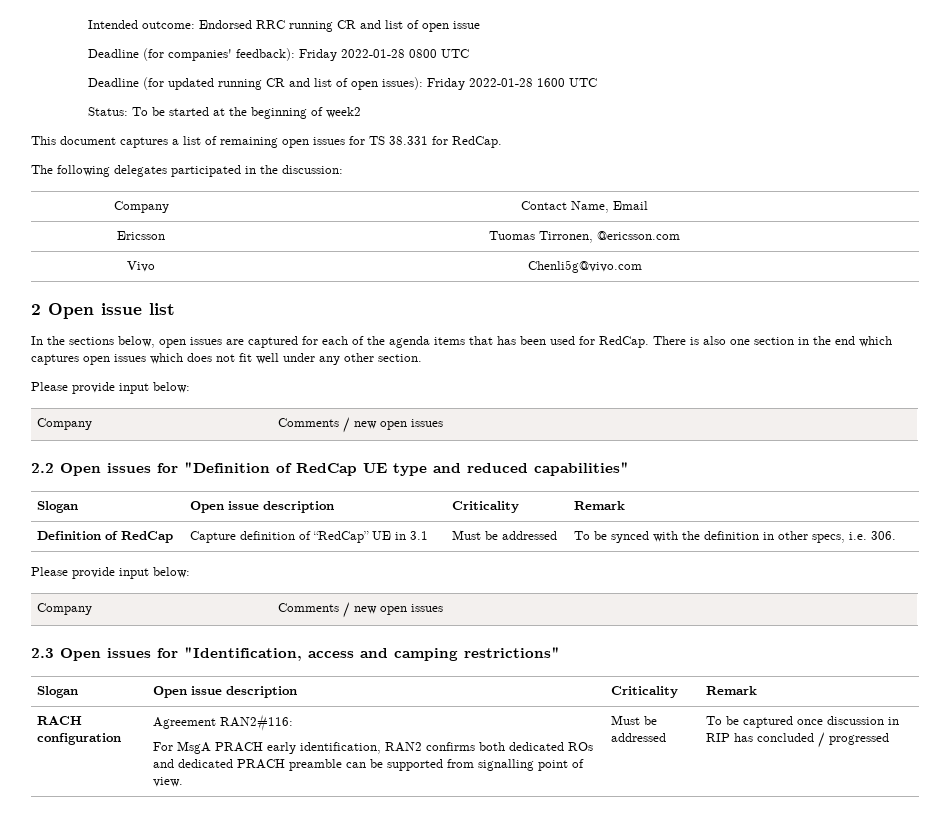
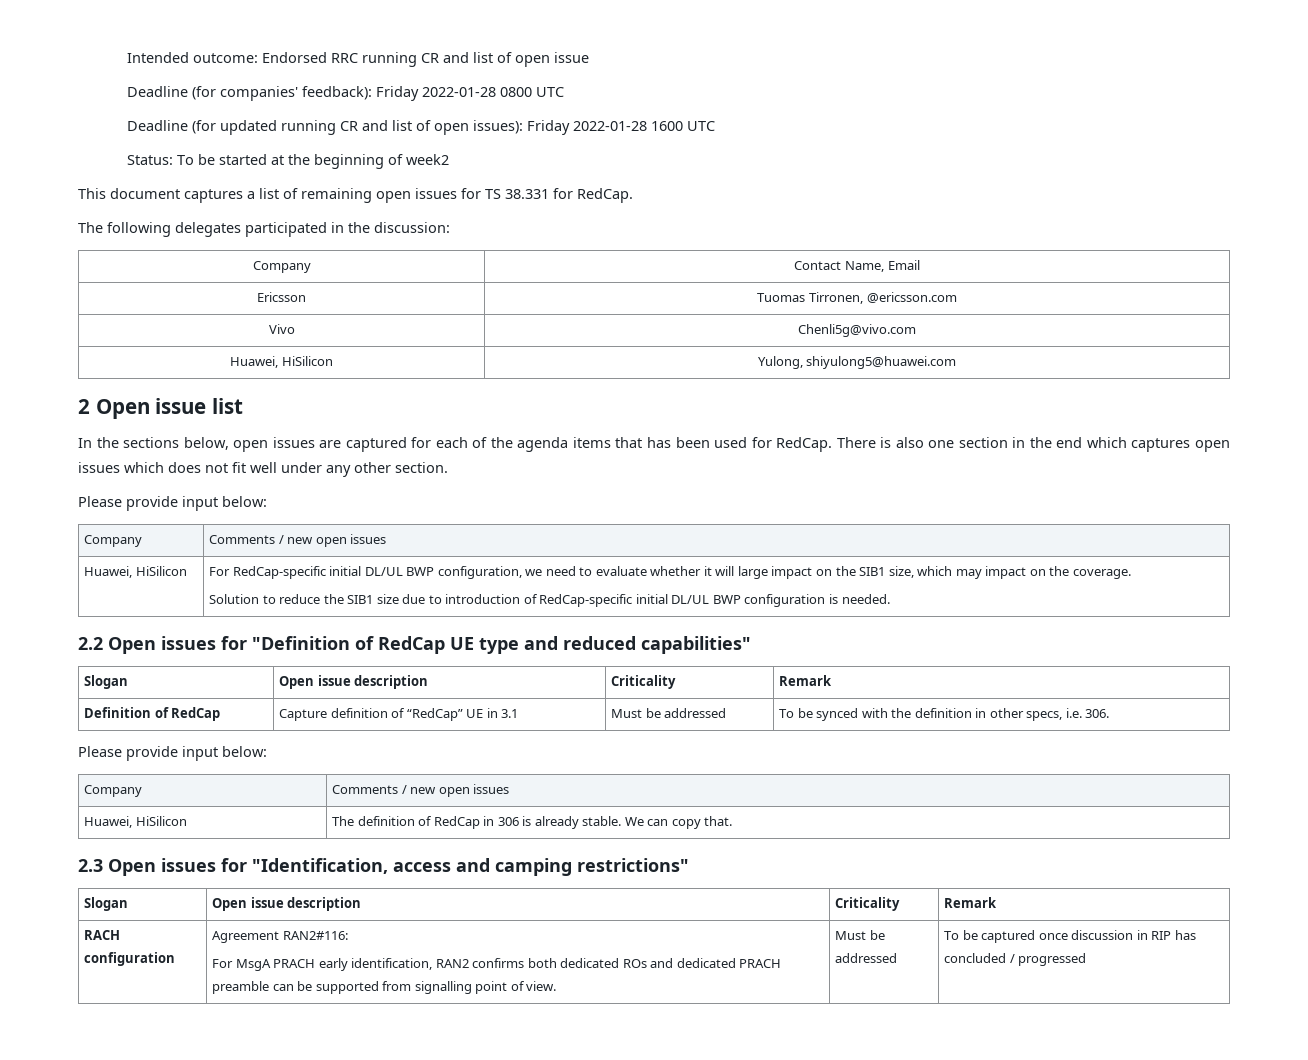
(642, 266) none -> [230,356,333,368] [757,356,957,369] // Huawei, HiSilicon | Yulong, shiyulong5@huawei.com
(443, 423) none -> [84,566,187,578] [209,566,1131,579] [209,594,890,607] // Huawei, HiSilicon | For RedCap-specific initial DL/UL BWP configuration, we need to evaluate whether it will large impact on the SIB1 size, which may impact on the coverage. // Solution to reduce the SIB1 size due to introduction of RedCap-specific initial DL/UL BWP configuration is needed.
(443, 608) none -> [84,816,187,828] [332,816,733,829] // Huawei, HiSilicon | The definition of RedCap in 306 is already stable. We can copy that.

